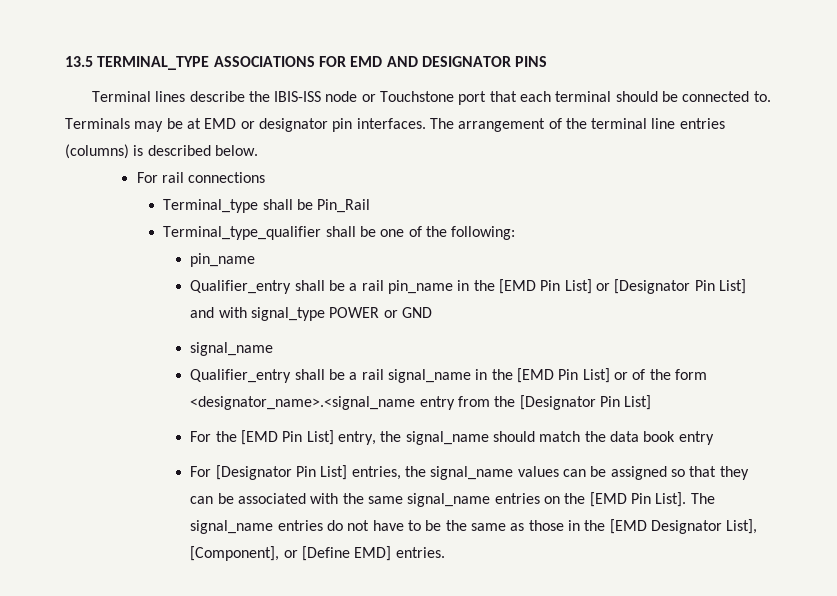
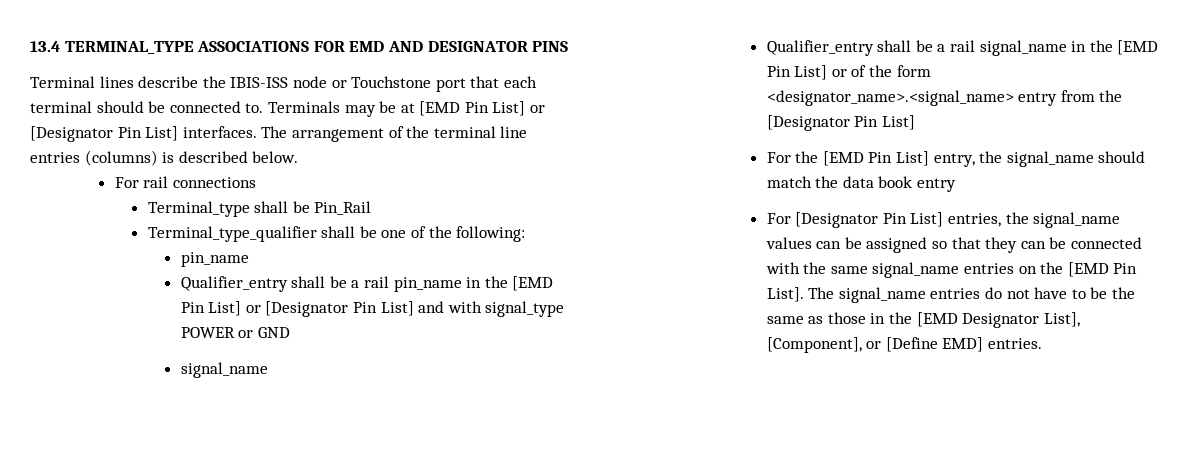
[65,56,93,67] 13.5 -> [30,41,60,52] 13.4
[204,118,353,132] EMD or designator pin -> [419,101,546,116] [30,126,179,142] [EMD Pin List] or [Designator Pin List]
[190,396,416,410] <designator_name>.<signal_name -> [766,90,1014,106] <designator_name>.<signal_name>
[238,493,307,504] associated -> [1071,237,1143,249] connected

